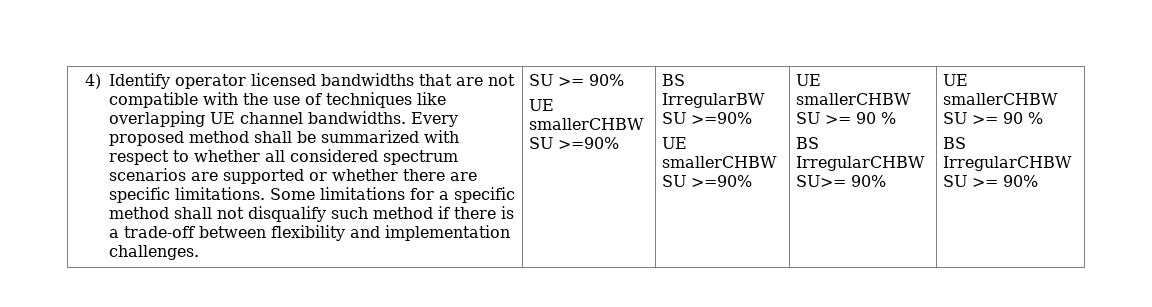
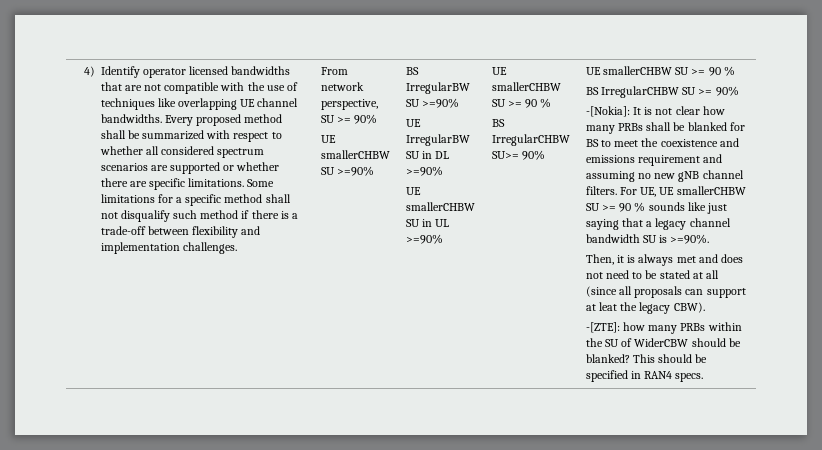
(200, 252) none -> [320,67,348,75] [320,82,364,91] [320,99,378,110] From network perspective,
[661,137,687,149] [661,156,777,168] [661,175,686,187] // UE smallerCHBW SU -> [405,119,421,127] [405,134,470,146] [405,151,450,159] [405,166,443,176] [405,187,421,195] [405,202,475,211] [405,219,450,227] // UE IrregularBW SU in DL >=90% // UE smallerCHBW SU in UL
(1038, 181) none -> [585,106,725,117] [585,122,745,134] [585,138,739,147] [585,154,723,166] [585,170,744,182] [585,186,746,197] [585,202,728,214] [585,218,731,230] [585,234,710,244] [585,254,744,266] [585,270,720,279] [585,286,746,298] [585,302,705,314] [585,322,742,334] [585,338,741,347] [585,354,708,363] [585,370,704,382] // -[Nokia]: It is not clear how many PRBs shall be blanked for BS to meet the coexistence and emissions requirement and assuming no new gNB channel filters. For UE, UE smallerCHBW SU >= 90 % sounds like just saying that a legacy channel bandwidth SU is >=90%. // Then, it is always met and does not need to be stated at all (since all proposals can support at leat the legacy CBW). // -[ZTE]: how many PRBs within the SU of WiderCBW should be blanked? This should be specified in RAN4 specs.

